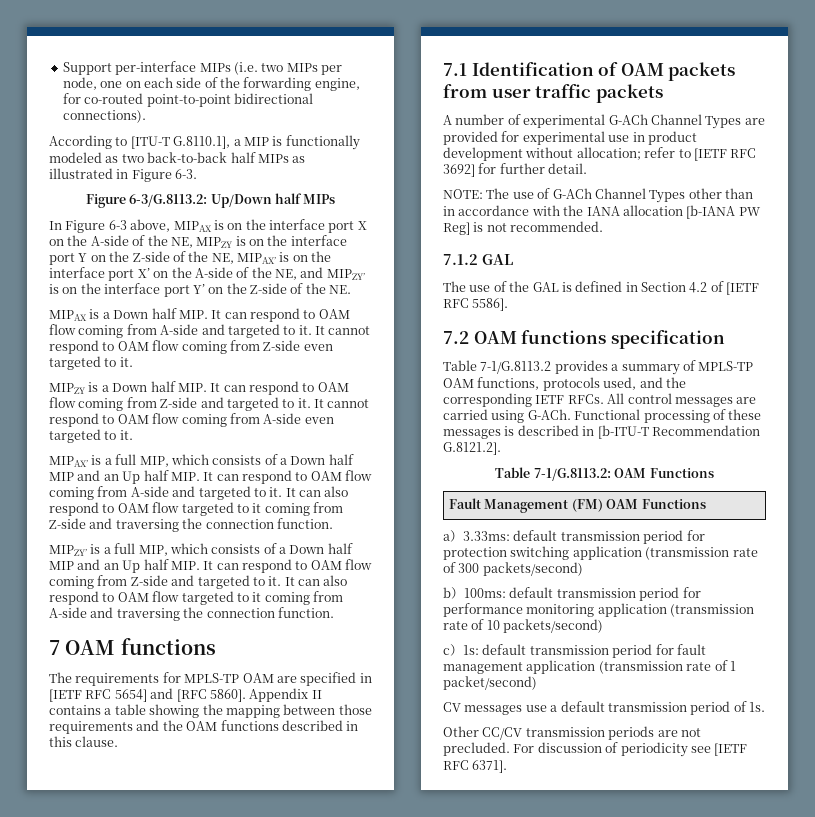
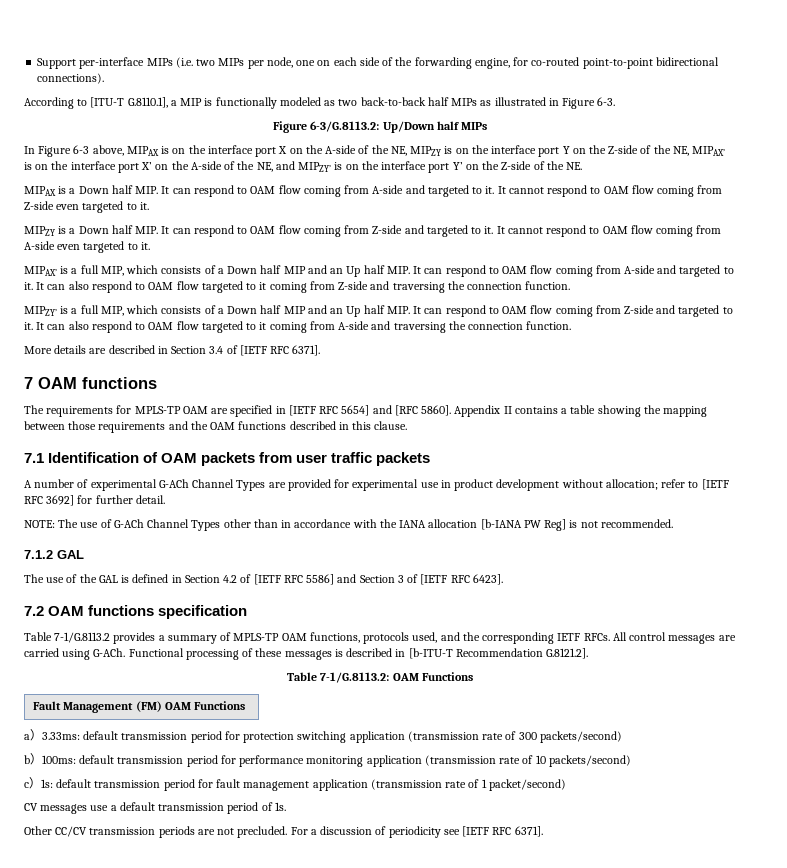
(334, 612) none -> [24,345,321,356] // More details are described in Section 3.4 of [IETF RFC 6371].
[472,298,509,311] 5586]. -> [306,574,503,585] 5586] and Section 3 of [IETF RFC 6423].
(535, 748) none -> [310,829,317,835] a

